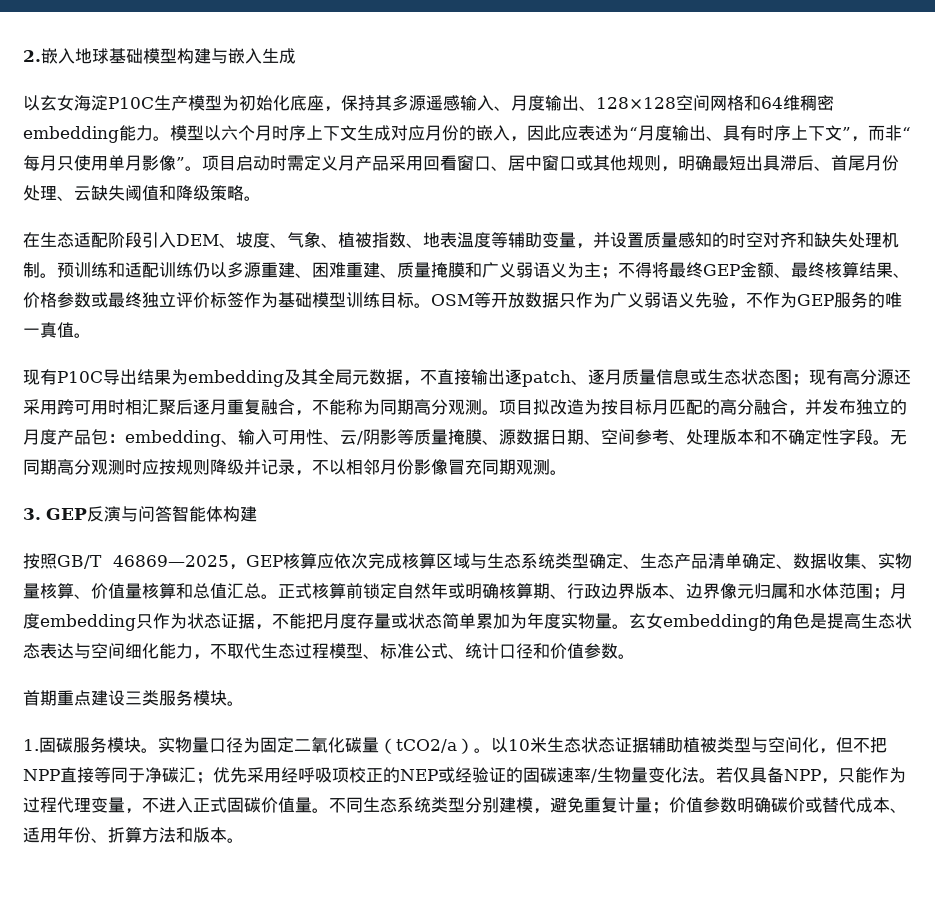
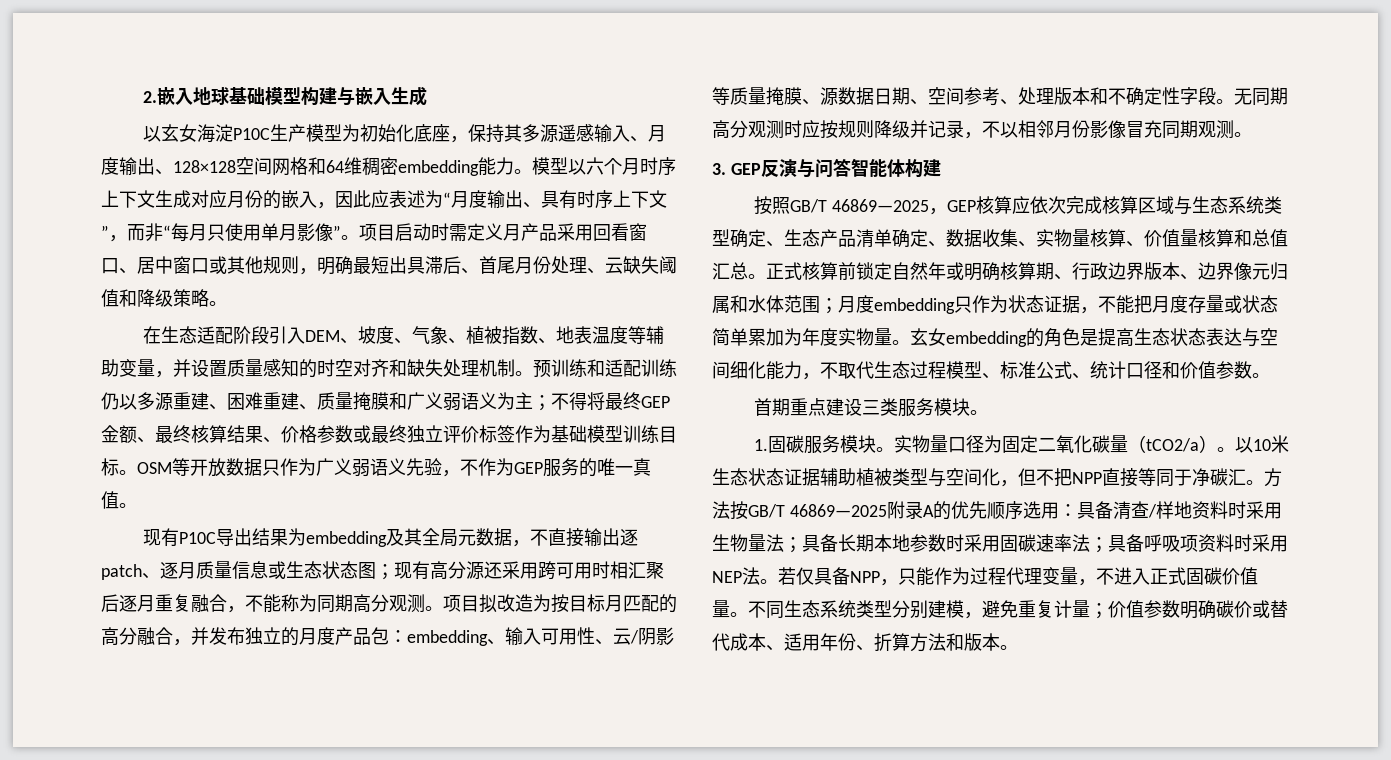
[196,767,682,784] ；优先采用经呼吸项校正的NEP或经验证的固碳速率/生物量变化 -> [1246,468,1282,487] [712,501,1282,520] [712,534,1288,553] [712,571,742,583] 。方法按GB/T 46869—2025附录A的优先顺序选用：具备清查/样地资料时采用生物量法；具备长期本地参数时采用固碳速率法；具备呼吸项资料时采用NEP

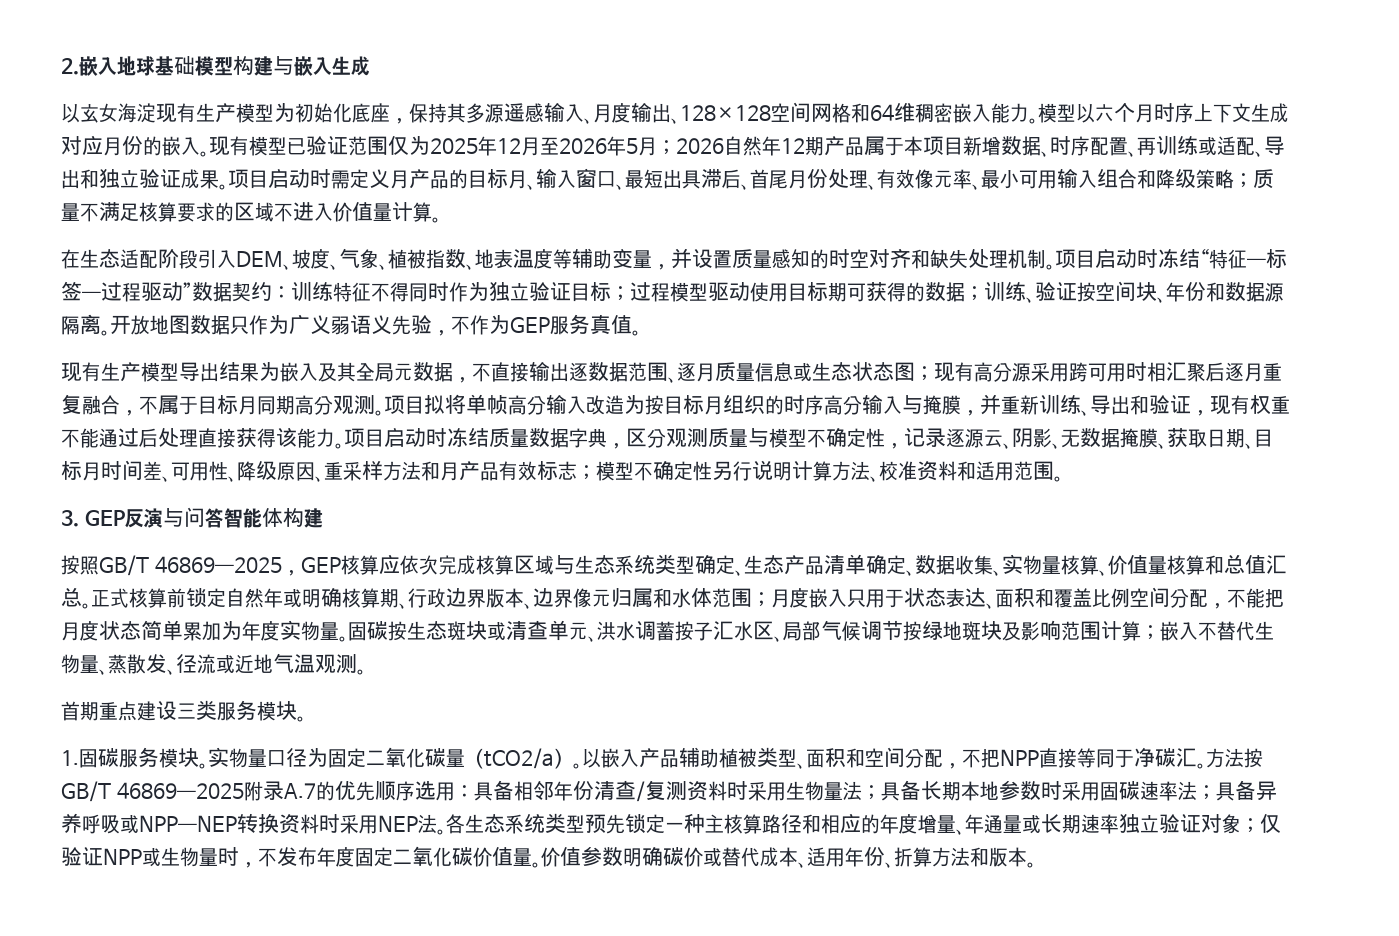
[233,128,271,140] P10C -> [156,103,196,123] 现有
[398,160,479,176] embedding -> [953,103,991,123] 嵌入
[317,190,667,209] [101,223,341,242] ，因此应表述为“月度输出、具有时序上下文”，而非“每月只使用单月影像” -> [200,135,1285,157] [61,168,219,189] 。现有模型已验证范围仅为2025年12月至2026年5月；2026自然年12期产品属于本项目新增数据、时序配置、再训练或适配、导出和独立验证成果
[557,223,647,241] [101,256,353,275] 采用回看窗口、居中窗口或其他规则，明确 -> [449,168,625,190] 的目标月、输入窗口、
[605,256,677,274] [101,289,209,307] 云缺失阈值和降级策略 -> [877,168,1274,190] [61,202,432,222] 有效像元率、最小可用输入组合和降级策略；质量不满足核算要求的区域不进入价值量计算
[533,359,677,378] [101,392,670,411] [101,425,677,443] [101,458,226,477] 预训练和适配训练仍以多源重建、困难重建、质量掩膜和广义弱语义为主；不得将最终GEP金额、最终核算结果、价格参数或最终独立评价标签作为基础模型训练目标。OSM等开放 -> [1055,248,1287,269] [61,281,1284,303] [61,314,190,336] 项目启动时冻结“特征—标签—过程驱动”数据契约：训练特征不得同时作为独立验证目标；过程模型驱动使用目标期可获得的数据；训练、验证按空间块、年份和数据源隔离。开放地图
[579,458,633,477] 的唯一 -> (590, 324) none
[179,532,217,544] P10C -> [101,362,179,382] 生产模型
[306,531,388,547] embedding -> [280,362,318,382] 嵌入
[101,564,142,580] patch -> [588,362,668,382] 数据范围
[484,561,502,579] 还 -> (1031, 372) none
[263,594,317,613] 能称为 -> [158,395,257,415] 属于目标月
[497,594,677,613] [101,627,674,646] [712,87,1288,106] [712,120,1234,139] 改造为按目标月匹配的高分融合，并发布独立的月度产品包：embedding、输入可用性、云/阴影等质量掩膜、源数据日期、空间参考、处理版本和不确定性字段。无同期高分观测时应按规则降级并记录，不以相邻月份影像冒充同期观测 -> [445,394,1290,416] [61,427,1273,449] [61,460,1054,482] 将单帧高分输入改造为按目标月组织的时序高分输入与掩膜，并重新训练、导出和验证，现有权重不能通过后处理直接获得该能力。项目启动时冻结质量数据字典，区分观测质量与模型不确定性，记录逐源云、阴影、无数据掩膜、获取日期、目标月时间差、可用性、降级原因、重采样方法和月产品有效标志；模型不确定性另行说明计算方法、校准资料和适用范围
[874,295,1080,314] embedding只作为状态证据 -> [809,587,1208,609] 嵌入只用于状态表达、面积和覆盖比例空间分配
[1188,295,1242,313] 存量或 -> (99, 631) none
[910,328,1278,347] [712,361,1252,380] 玄女embedding的角色是提高生态状态表达与空间细化能力，不取代生态过程模型、标准公式、统计口径和价值参数 -> [348,620,1274,642] [61,653,357,675] 固碳按生态斑块或清查单元、洪水调蓄按子汇水区、局部气候调节按绿地斑块及影响范围计算；嵌入不替代生物量、蒸散发、径流或近地气温观测
[1253,435,1290,453] [712,467,1036,487] 10米生态状态证据辅助植被类型与空间化，但 -> [600,747,962,769] 嵌入产品辅助植被类型、面积和空间分配，
[922,505,934,517] A -> [283,783,316,799] A.7
(1113, 510) none -> [513,781,594,801] 相邻年份
[1155,501,1192,519] 样地 -> [644,780,687,800] 复测
[1144,534,1198,552] 呼吸项 -> [1255,781,1277,801] [61,813,279,834] 异养呼吸或NPP—NEP转换
[778,567,1258,586] [712,600,1108,619] 若仅具备NPP，只能作为过程代理变量，不进入正式固碳价值量。不同生态系统类型分别建模，避免重复计量； -> [446,813,1281,835] [61,846,541,868] 各生态系统类型预先锁定一种主核算路径和相应的年度增量、年通量或长期速率独立验证对象；仅验证NPP或生物量时，不发布年度固定二氧化碳价值量。

